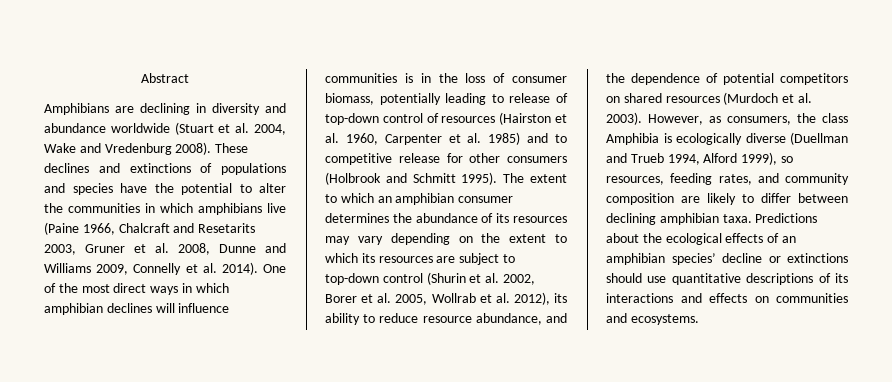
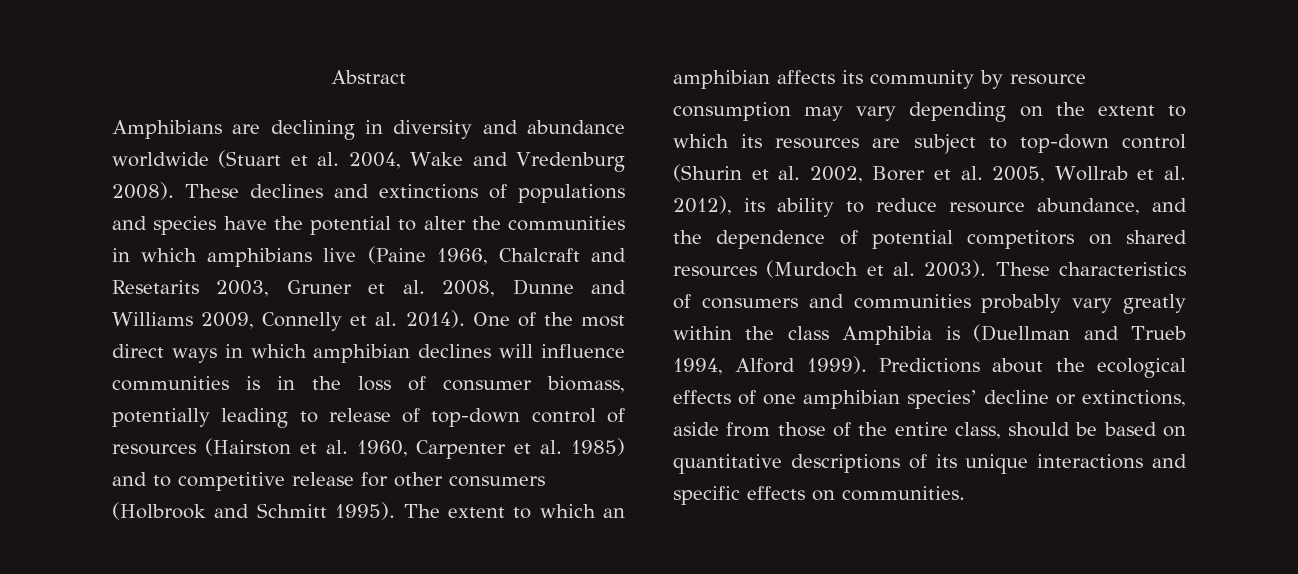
[458,196,514,203] [325,213,567,223] consumer determines the abundance of its resources -> [777,70,1086,89] [673,102,791,121] affects its community by resource consumption
[648,114,791,125] However, as consumers, -> [995,262,1186,276] [673,294,1186,314] [673,326,732,340] These characteristics of consumers and communities probably vary greatly within
[676,133,786,145] ecologically diverse -> (960, 333) none
[741,152,793,165] [606,173,849,185] [606,193,848,205] [606,213,752,225] 1999), so resources, feeding rates, and community composition are likely to differ between declining amphibian taxa. -> [806,356,867,374] 1999).
[781,236,796,243] an -> [763,394,796,405] one
[787,253,848,263] [606,273,667,283] extinctions should use -> [1082,390,1186,407] [673,422,1186,439] extinctions, aside from those of the entire class, should be based on
(848, 278) none -> [965,454,1029,474] unique
(702, 298) none -> [673,486,740,505] specific
[776,293,848,303] [606,313,699,325] communities and ecosystems. -> [842,486,965,501] communities.

